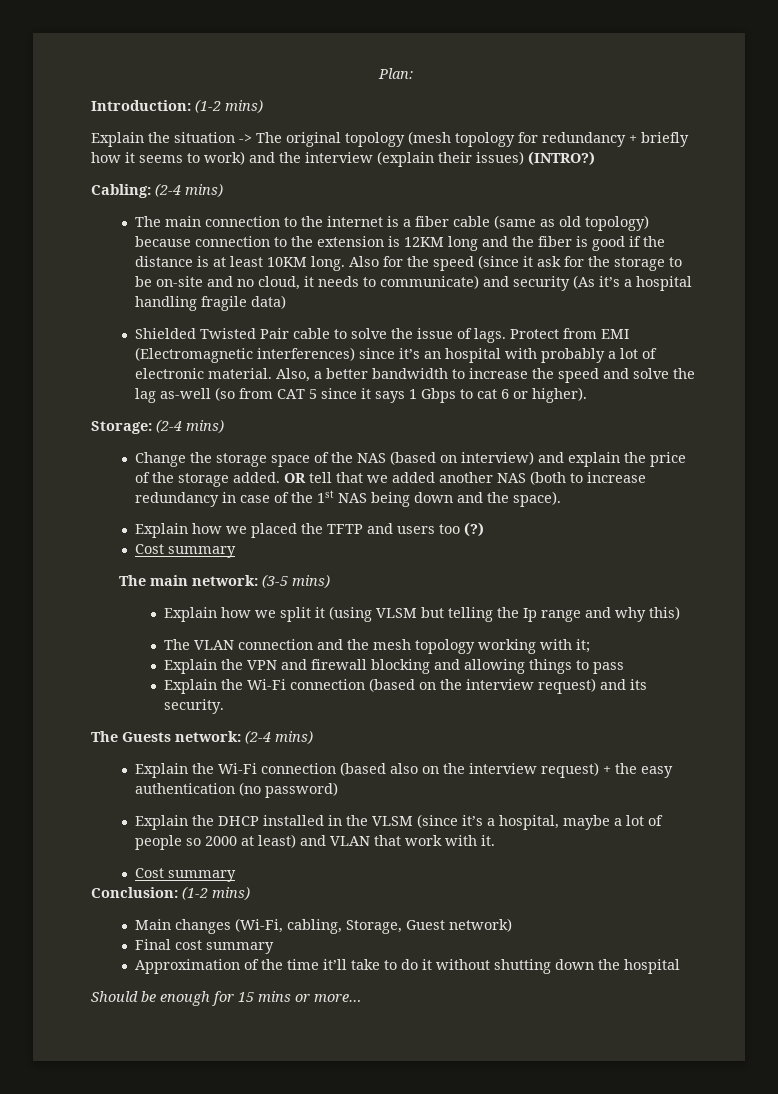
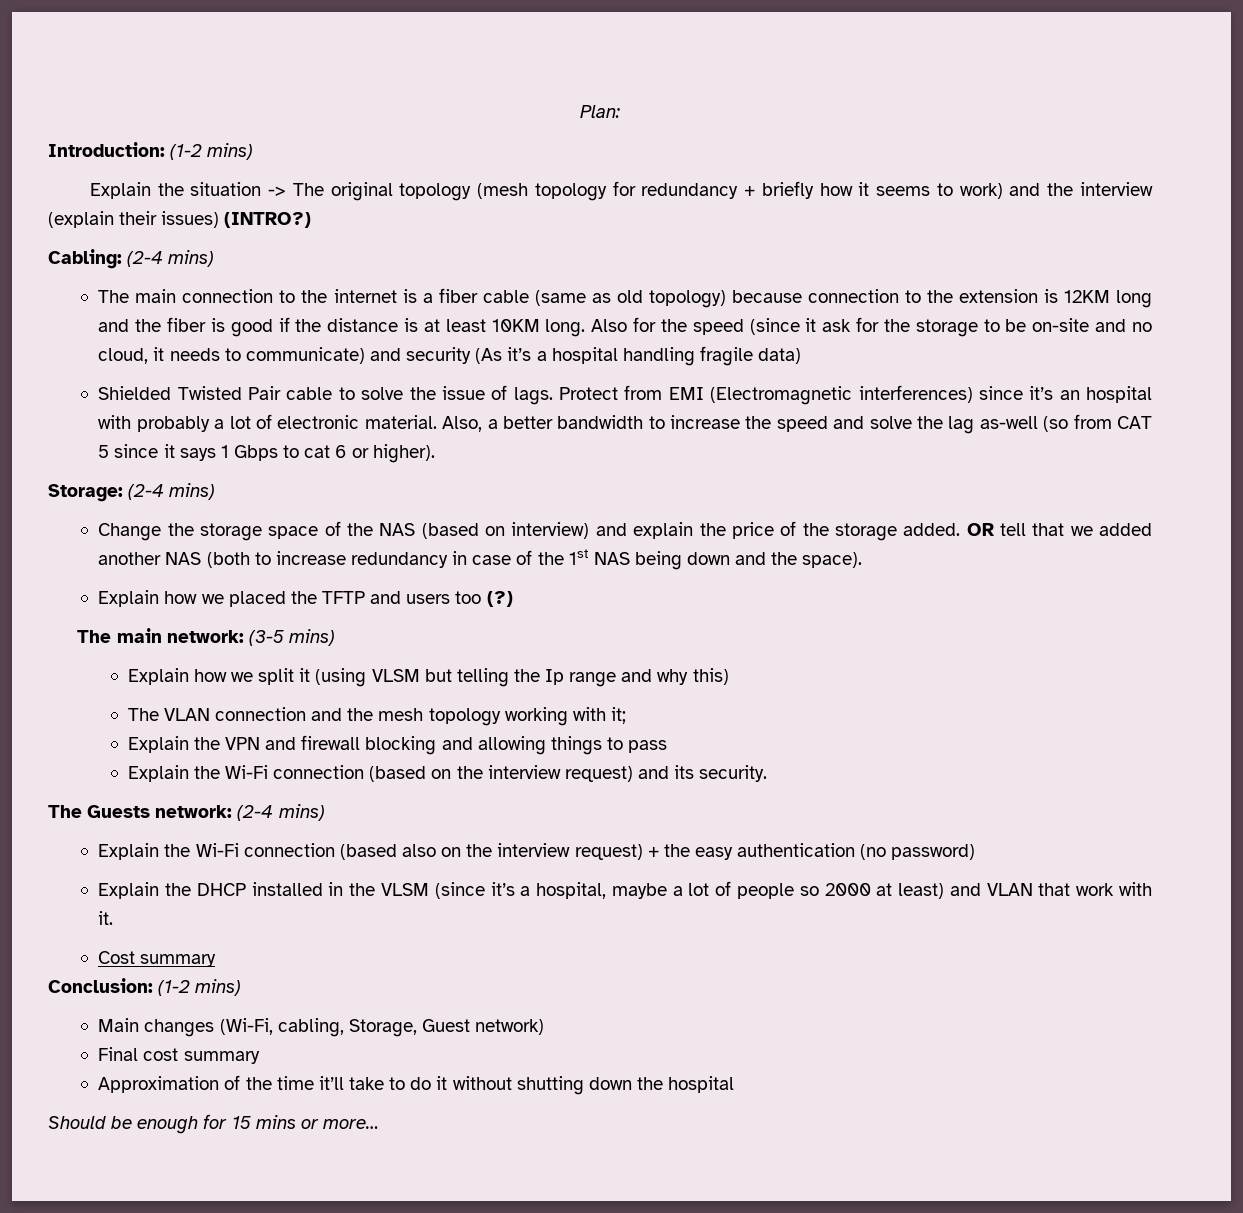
[135,544,237,558] // Cost summary -> (513, 599) none

